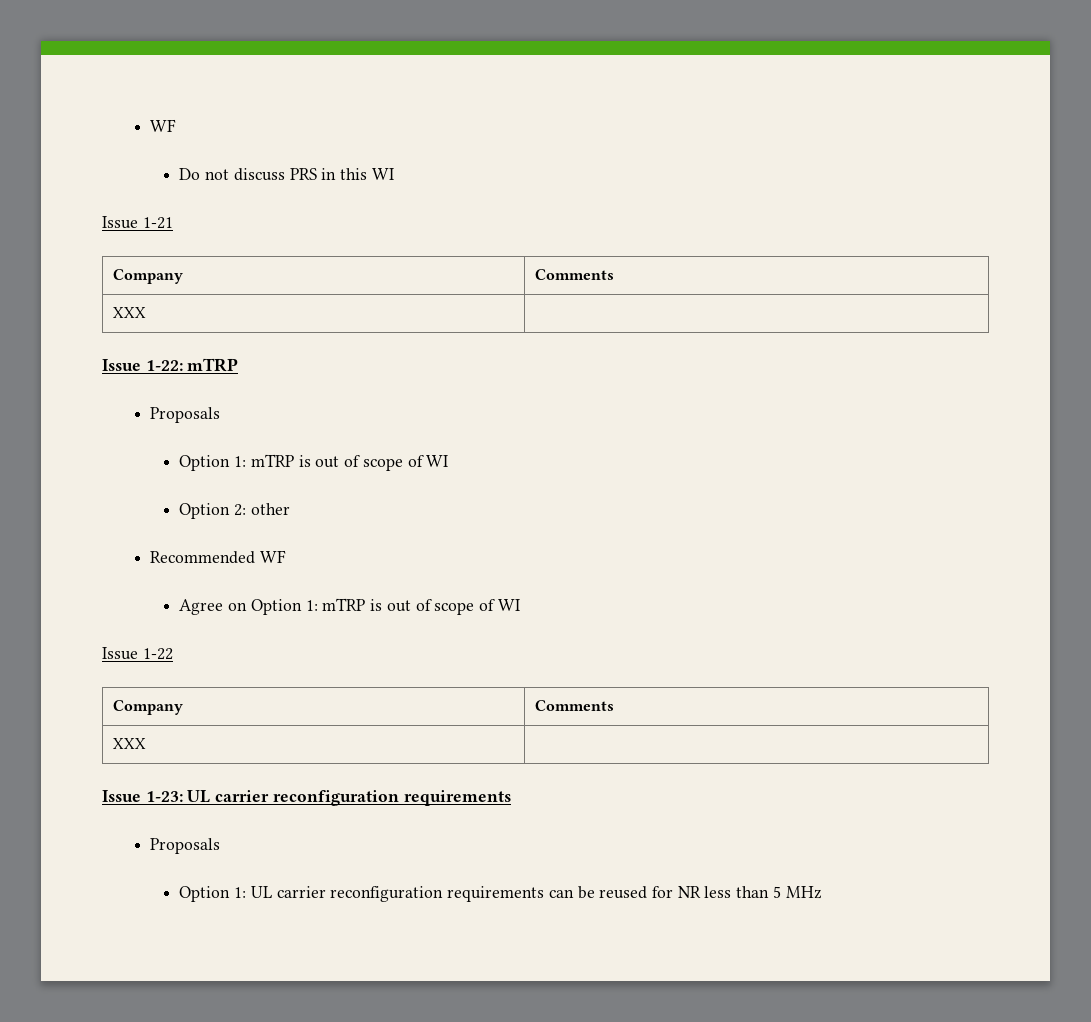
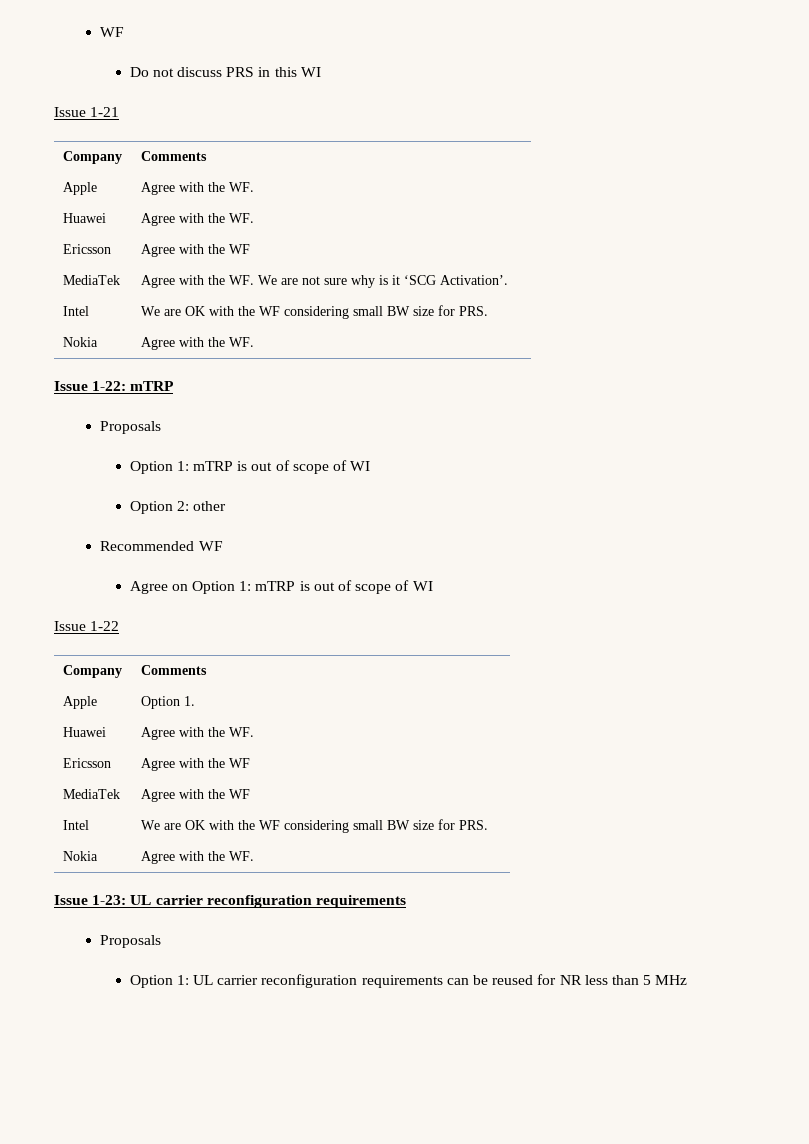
[113,307,147,318] XXX | -> [63,182,98,195] [141,182,255,195] [63,213,107,223] [141,213,255,226] [63,244,112,254] [141,244,251,257] [63,275,121,285] [141,275,509,288] [63,306,90,316] [141,305,489,319] [63,337,99,347] [141,337,255,350] Apple | Agree with the WF. // Huawei | Agree with the WF. // Ericsson | Agree with the WF // MediaTek | Agree with the WF. We are not sure why is it ‘SCG Activation’. // Intel | We are OK with the WF considering small BW size for PRS. // Nokia | Agree with the WF.
[113,738,147,749] XXX | -> [63,696,98,709] [141,696,196,709] [63,727,107,737] [141,727,255,740] [63,758,112,768] [141,758,251,771] [63,789,121,799] [141,789,251,802] [63,820,90,830] [141,819,489,833] [63,851,99,861] [141,851,255,864] Apple | Option 1. // Huawei | Agree with the WF. // Ericsson | Agree with the WF // MediaTek | Agree with the WF // Intel | We are OK with the WF considering small BW size for PRS. // Nokia | Agree with the WF.

